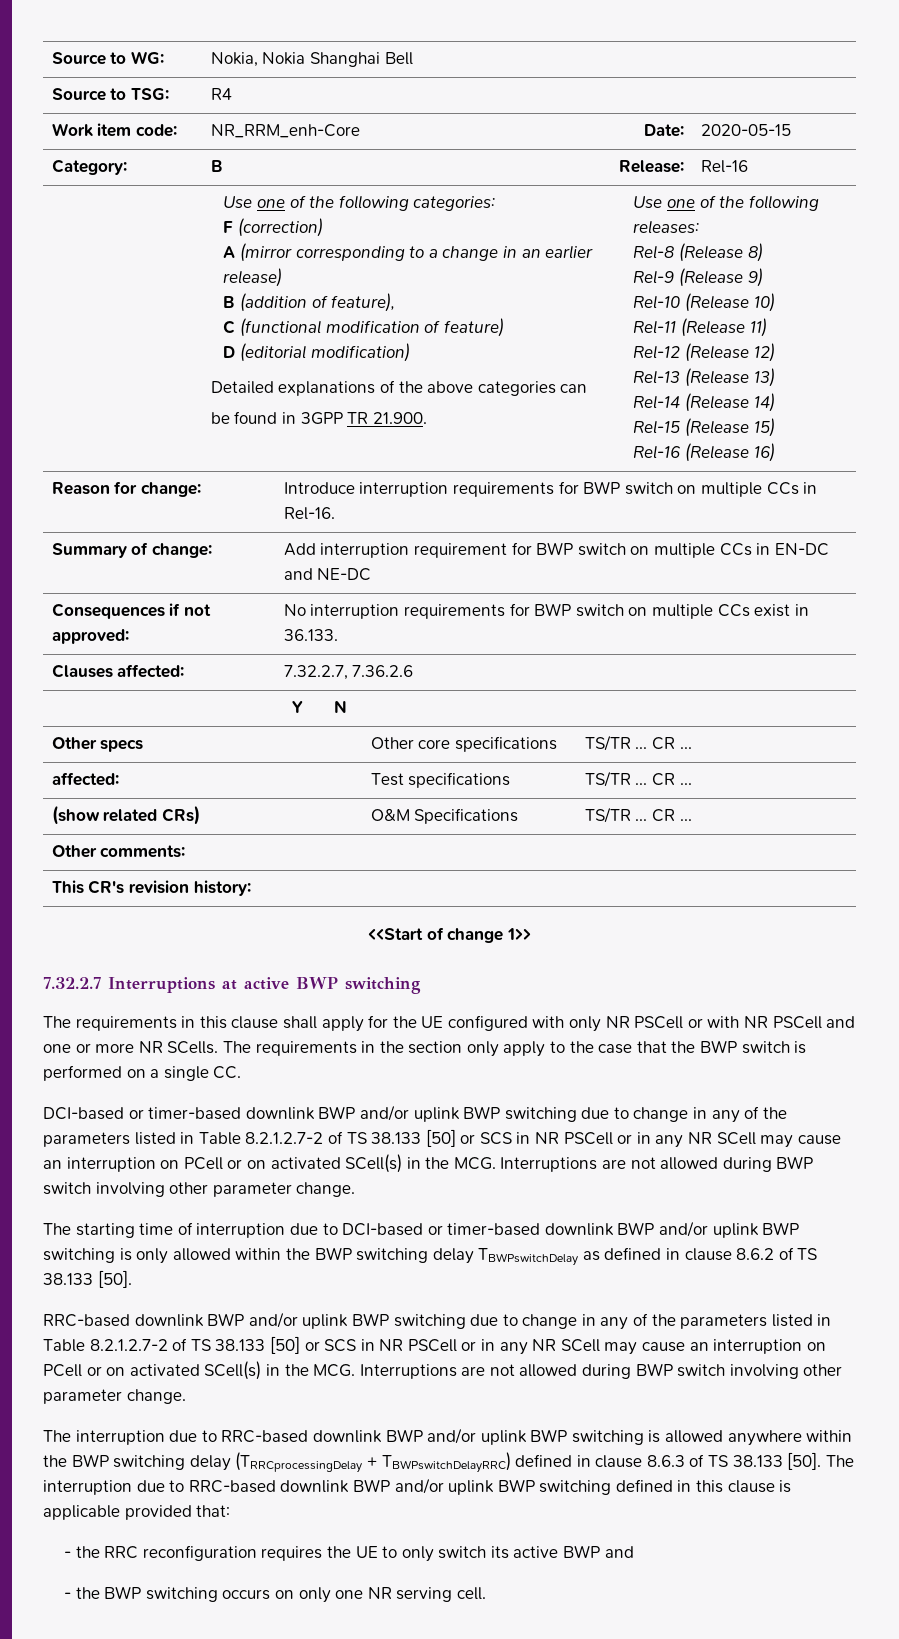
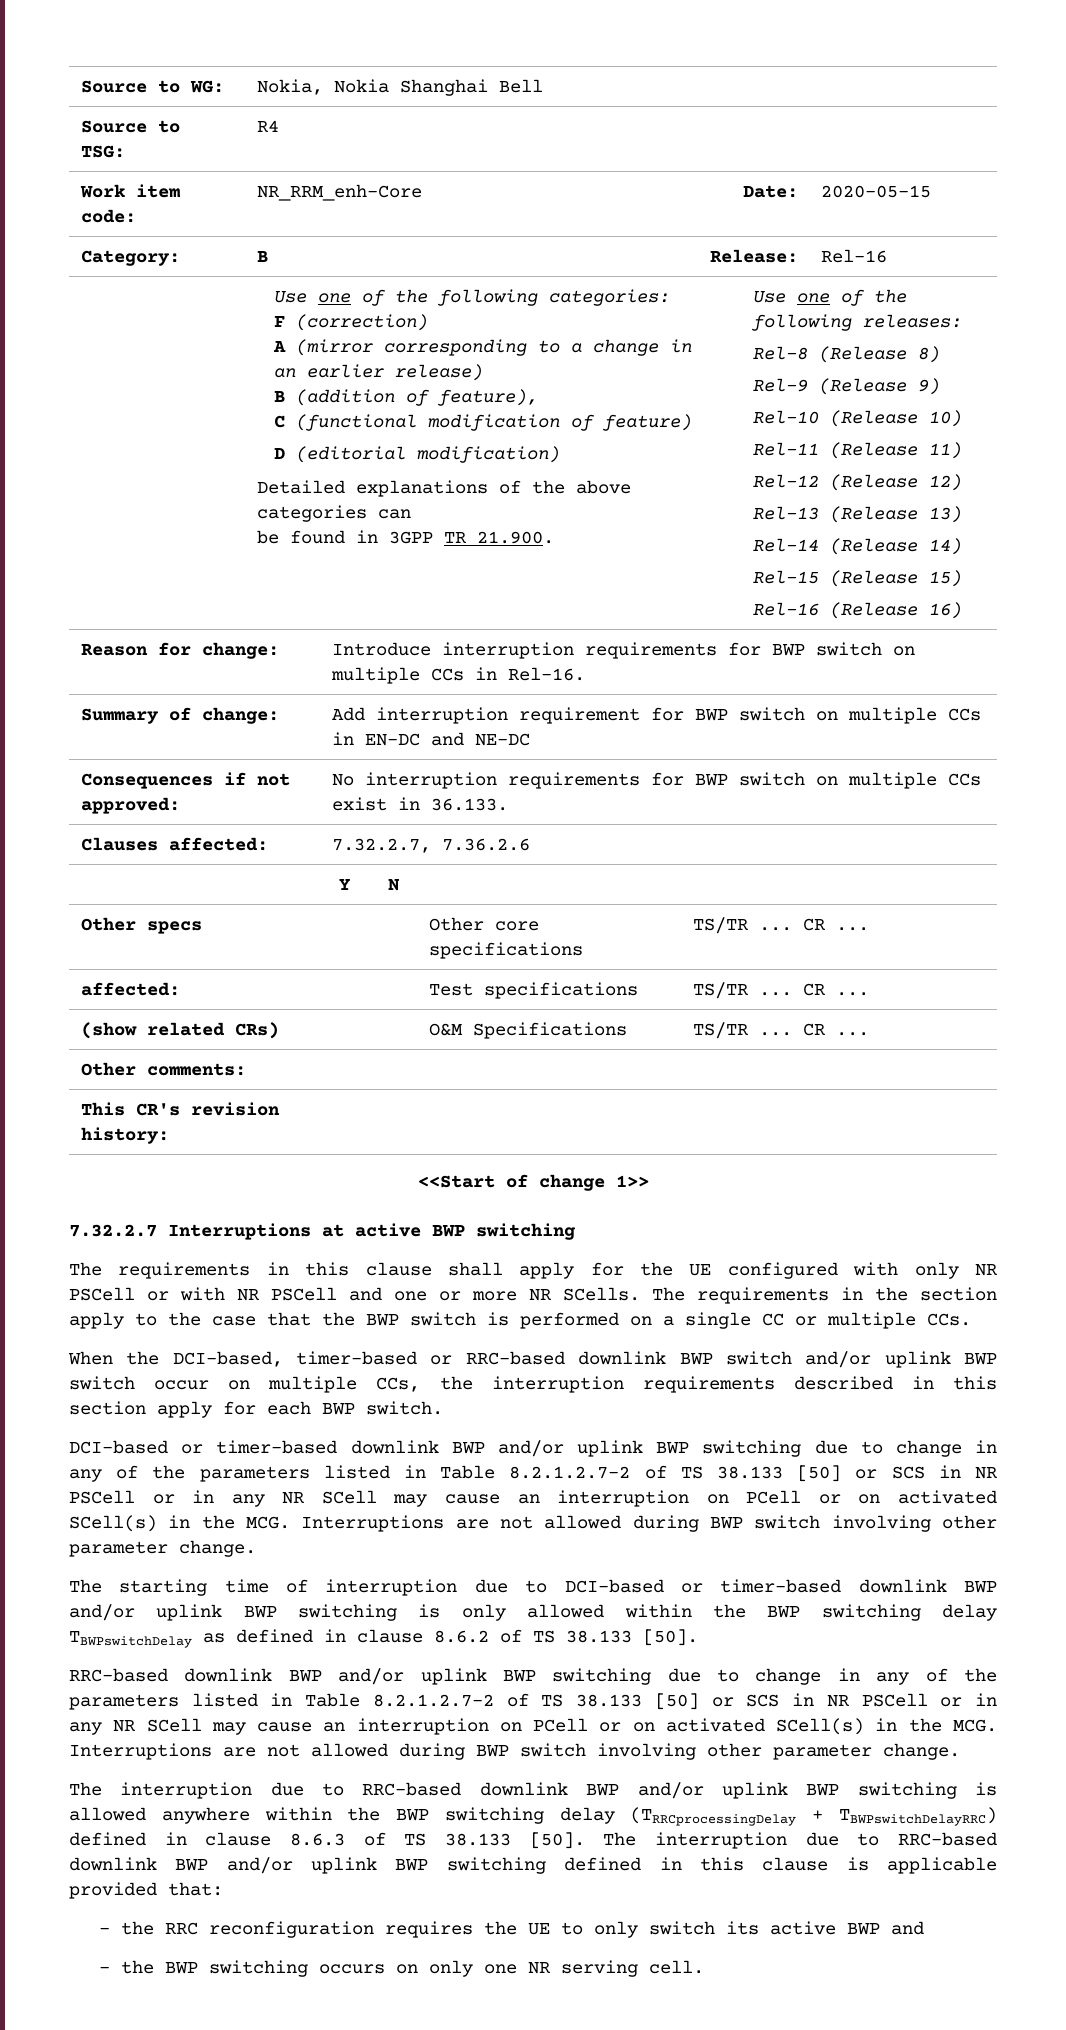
[466,1041,499,1057] only -> (997, 1294) none
[213,1066,242,1079] CC. -> [762,1312,971,1329] [68,1351,998,1368] [69,1376,998,1393] [69,1401,443,1418] CC or multiple CCs. // When the DCI-based, timer-based or RRC-based downlink BWP switch and/or uplink BWP switch occur on multiple CCs, the interruption requirements described in this section apply for each BWP switch.

